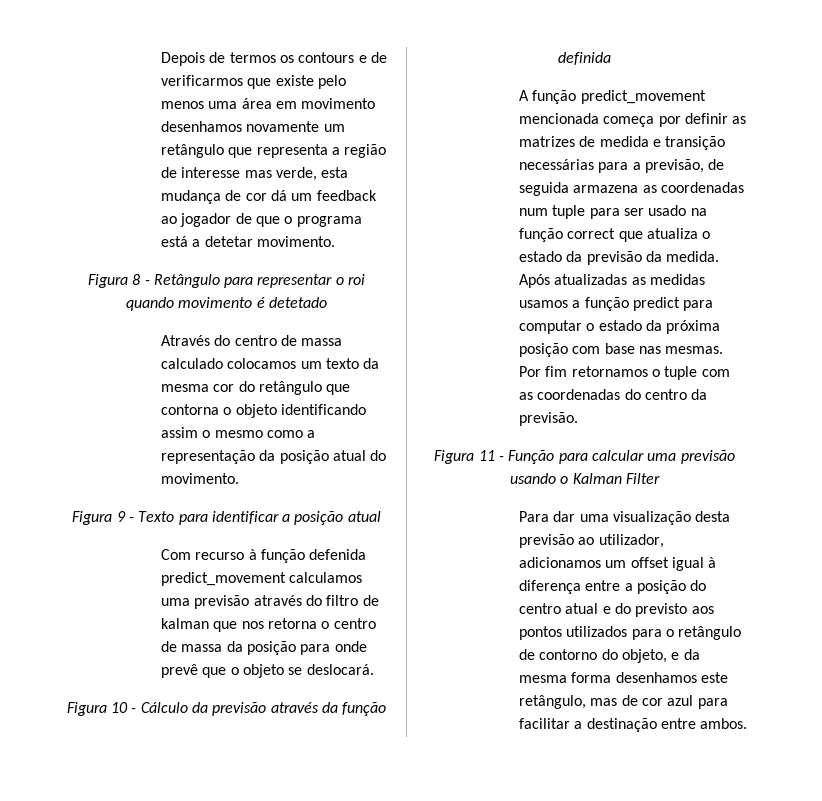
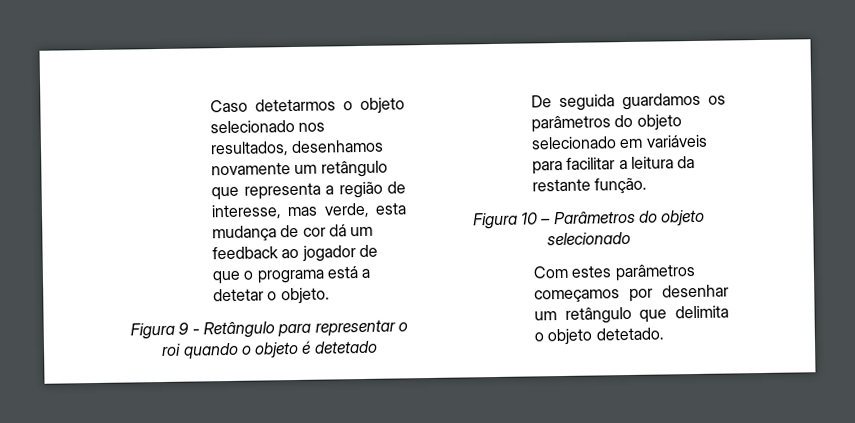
[161,52,388,66] [161,75,347,89] [161,98,376,109] Depois de termos os contours e de verificarmos que existe pelo menos uma área em movimento -> [210,97,405,114] [210,119,326,134] [210,141,290,157] Caso detetarmos o objeto selecionado nos resultados,
[181,167,241,178] interesse -> [211,204,283,220] interesse,
[257,236,336,247] [87,274,141,288] movimento. // Figura 8 -> [267,287,330,305] [130,322,190,340] o objeto. // Figura 9
[178,297,253,308] movimento -> [240,341,300,359] o objeto
[161,335,343,346] [161,358,380,369] [161,381,351,395] [161,404,367,418] [161,427,316,438] [161,450,387,464] [161,473,240,484] [72,511,381,525] [161,549,367,563] [161,572,363,586] [161,595,379,609] [161,618,376,632] [161,641,367,655] [161,664,374,678] [66,702,387,716] [558,52,611,65] [519,90,706,104] [519,113,747,127] [519,136,726,150] [519,159,725,173] [519,182,745,196] [519,205,707,219] [519,228,711,242] [519,251,720,265] [519,274,706,288] [519,297,714,311] [519,320,721,334] [519,343,724,357] [519,366,730,380] [519,389,708,400] [519,412,579,426] [434,450,735,464] [510,473,660,484] [519,511,731,525] [519,534,664,548] [519,557,717,571] [519,580,707,594] [519,603,714,617] [519,626,742,640] [519,649,700,663] [519,672,729,683] [519,695,728,709] [519,718,748,732] Através do centro de massa calculado colocamos um texto da mesma cor do retângulo que contorna o objeto identificando assim o mesmo como a representação da posição atual do movimento. // Figura 9 - Texto para identificar a posição atual // Com recurso à função defenida predict_movement calculamos uma previsão através do filtro de kalman que nos retorna o centro de massa da posição para onde prevê que o objeto se deslocará. // Figura 10 - Cálculo da previsão através da função definida // A função predict_movement mencionada começa por definir as matrizes de medida e transição necessárias para a previsão, de seguida armazena as coordenadas num tuple para ser usado na função correct que atualiza o estado da previsão da medida. Após atualizadas as medidas usamos a função predict para computar o estado da próxima posição com base nas mesmas. Por fim retornamos o tuple com as coordenadas do centro da previsão. // Figura 11 - Função para calcular uma previsão usando o Kalman Filter // Para dar uma visualização desta previsão ao utilizador, adicionamos um offset igual à diferença entre a posição do centro atual e do previsto aos pontos utilizados para o retângulo de contorno do objeto, e da mesma forma desenhamos este retângulo, mas de cor azul para facilitar a destinação entre ambos. -> [531,92,726,112] [531,114,682,133] [531,134,708,150] [532,155,696,175] [532,177,648,194] [472,209,706,230] [547,231,631,246] [533,263,696,282] [534,284,729,303] [534,305,729,324] [534,327,664,346] De seguida guardamos os parâmetros do objeto selecionado em variáveis para facilitar a leitura da restante função. // Figura 10 – Parâmetros do objeto selecionado // Com estes parâmetros começamos por desenhar um retângulo que delimita o objeto detetado.

